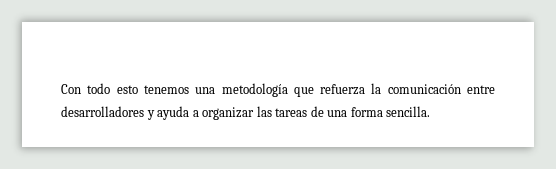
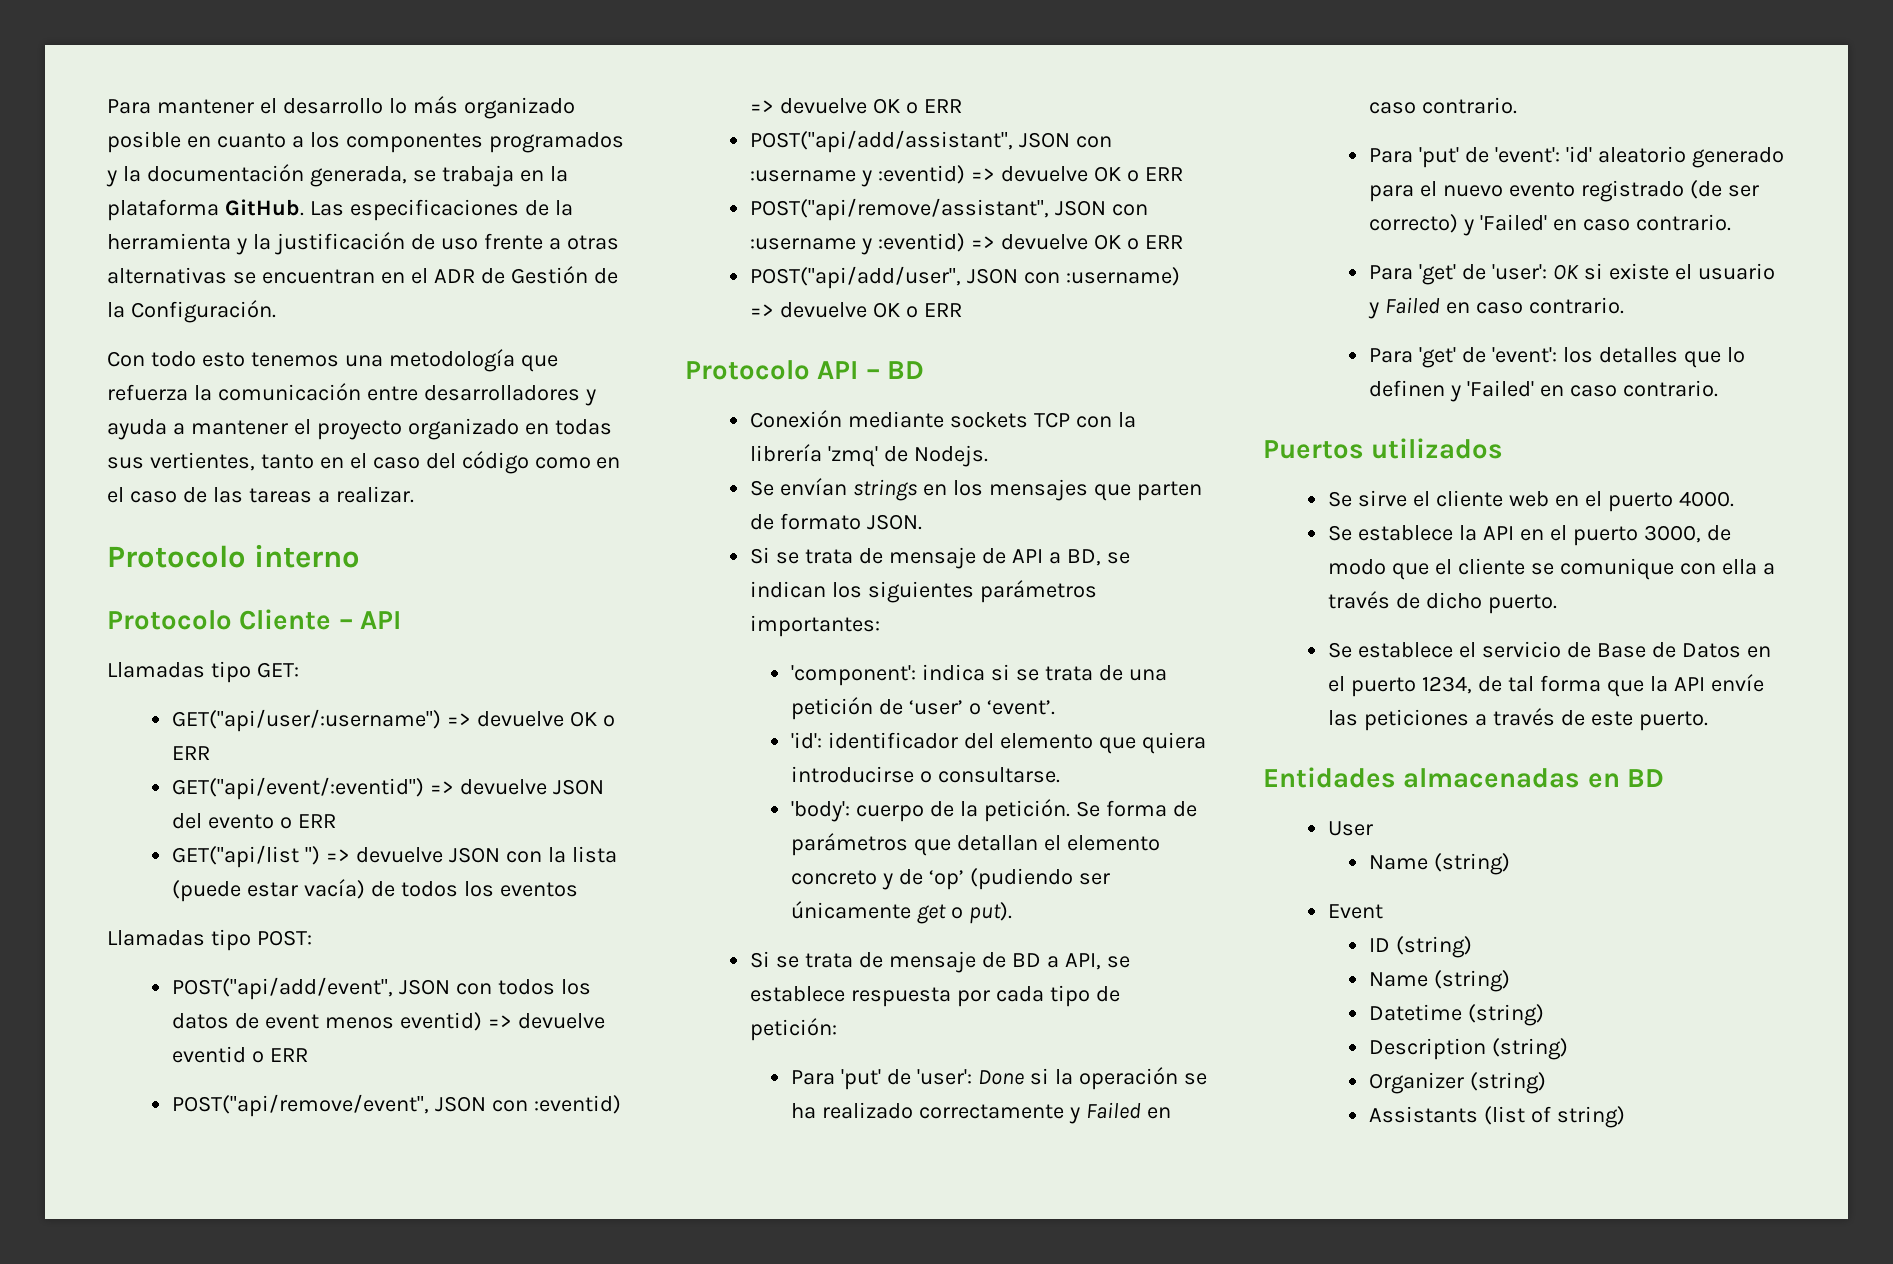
(61, 89) none -> [107,96,575,119] [107,131,624,153] [106,164,568,187] [107,199,573,221] [107,232,619,255] [107,266,618,284] [107,300,276,323] Para mantener el desarrollo lo más organizado posible en cuanto a los componentes programados y la documentación generada, se trabaja en la plataforma GitHub. Las especificaciones de la herramienta y la justificación de uso frente a otras alternativas se encuentran en el ADR de Gestión de la Configuración. //
[202,106,431,120] organizar las tareas de una forma sencilla. -> [190,418,612,440] [107,451,621,474] [107,486,414,503] [107,544,361,568] [107,609,402,630] [107,661,299,683] [172,709,615,732] [172,746,211,760] [172,777,604,800] [172,813,336,829] [172,845,617,868] [172,879,578,902] [107,929,312,951] [172,977,591,1000] [172,1012,605,1031] [172,1046,308,1063] [172,1094,621,1117] [750,98,962,114] [750,130,1112,153] [750,165,1183,187] [750,198,1148,221] [750,233,1183,255] [750,266,1180,289] [750,302,962,318] [685,360,925,380] [750,410,1136,428] [750,444,988,467] [750,478,1202,501] [750,513,922,530] [750,547,1130,569] [750,580,1097,603] [750,615,881,637] [790,664,1167,686] [790,697,1055,720] [790,732,1206,754] [790,766,1060,783] [790,799,1197,822] [790,833,1160,856] [790,868,1110,890] [790,901,1012,924] [750,951,1130,973] [750,985,1120,1007] [750,1018,838,1041] [790,1067,1207,1090] [790,1102,1171,1124] [1368,97,1517,114] [1368,146,1784,168] [1368,180,1759,202] [1368,214,1731,236] [1368,263,1775,285] [1367,297,1624,319] [1368,347,1745,368] [1368,380,1718,402] [1263,438,1504,459] [1328,490,1734,512] [1328,525,1731,546] [1328,558,1775,580] [1328,591,1557,614] [1328,641,1771,658] [1328,674,1764,697] [1328,708,1708,731] [1263,767,1665,788] [1328,821,1374,836] [1368,853,1510,875] [1328,904,1384,919] [1368,936,1472,958] [1368,970,1510,992] [1368,1004,1544,1026] [1368,1038,1568,1060] [1368,1072,1546,1094] [1368,1106,1625,1128] mantener el proyecto organizado en todas sus vertientes, tanto en el caso del código como en el caso de las tareas a realizar. // Protocolo interno // Protocolo Cliente – API // Llamadas tipo GET: // GET("api/user/:username") => devuelve OK o ERR // GET("api/event/:eventid") => devuelve JSON del evento o ERR // GET("api/list ") => devuelve JSON con la lista (puede estar vacía) de todos los eventos // Llamadas tipo POST: // POST("api/add/event", JSON con todos los datos de event menos eventid) => devuelve eventid o ERR // POST("api/remove/event", JSON con :eventid) => devuelve OK o ERR // POST("api/add/assistant", JSON con :username y :eventid) => devuelve OK o ERR // POST("api/remove/assistant", JSON con :username y :eventid) => devuelve OK o ERR // POST("api/add/user", JSON con :username) => devuelve OK o ERR // Protocolo API – BD // Conexión mediante sockets TCP con la librería 'zmq' de Nodejs. // Se envían strings en los mensajes que parten de formato JSON. // Si se trata de mensaje de API a BD, se indican los siguientes parámetros importantes: // 'component': indica si se trata de una petición de ‘user’ o ‘event’. // 'id': identificador del elemento que quiera introducirse o consultarse. // 'body': cuerpo de la petición. Se forma de parámetros que detallan el elemento concreto y de ‘op’ (pudiendo ser únicamente get o put). // Si se trata de mensaje de BD a API, se establece respuesta por cada tipo de petición: // Para 'put' de 'user': Done si la operación se ha realizado correctamente y Failed en caso contrario. // Para 'put' de 'event': 'id' aleatorio generado para el nuevo evento registrado (de ser correcto) y 'Failed' en caso contrario. // Para 'get' de 'user': OK si existe el usuario y Failed en caso contrario. // Para 'get' de 'event': los detalles que lo definen y 'Failed' en caso contrario. // Puertos utilizados // Se sirve el cliente web en el puerto 4000. // Se establece la API en el puerto 3000, de modo que el cliente se comunique con ella a través de dicho puerto. // Se establece el servicio de Base de Datos en el puerto 1234, de tal forma que la API envíe las peticiones a través de este puerto. // Entidades almacenadas en BD // User // Name (string) // Event // ID (string) // Name (string) // Datetime (string) // Description (string) // Organizer (string) // Assistants (list of string)

